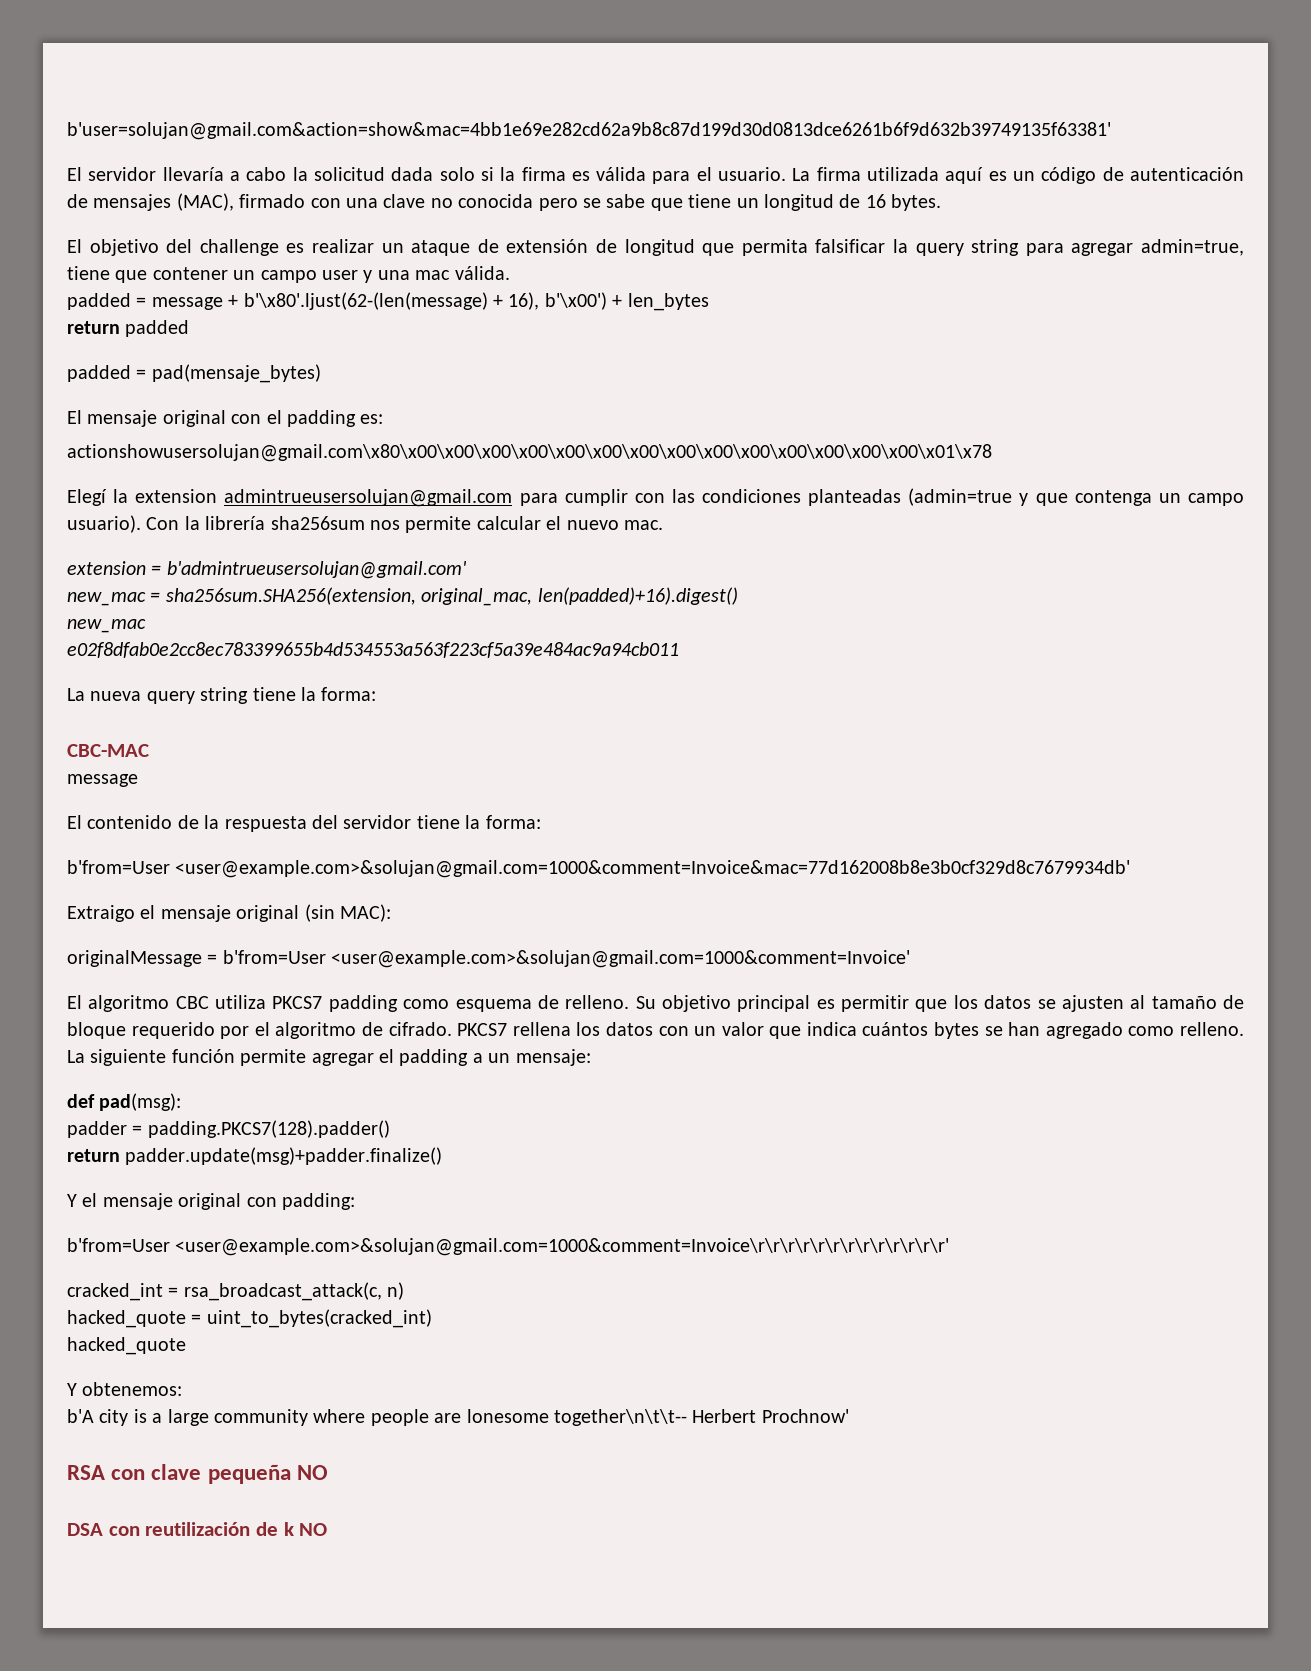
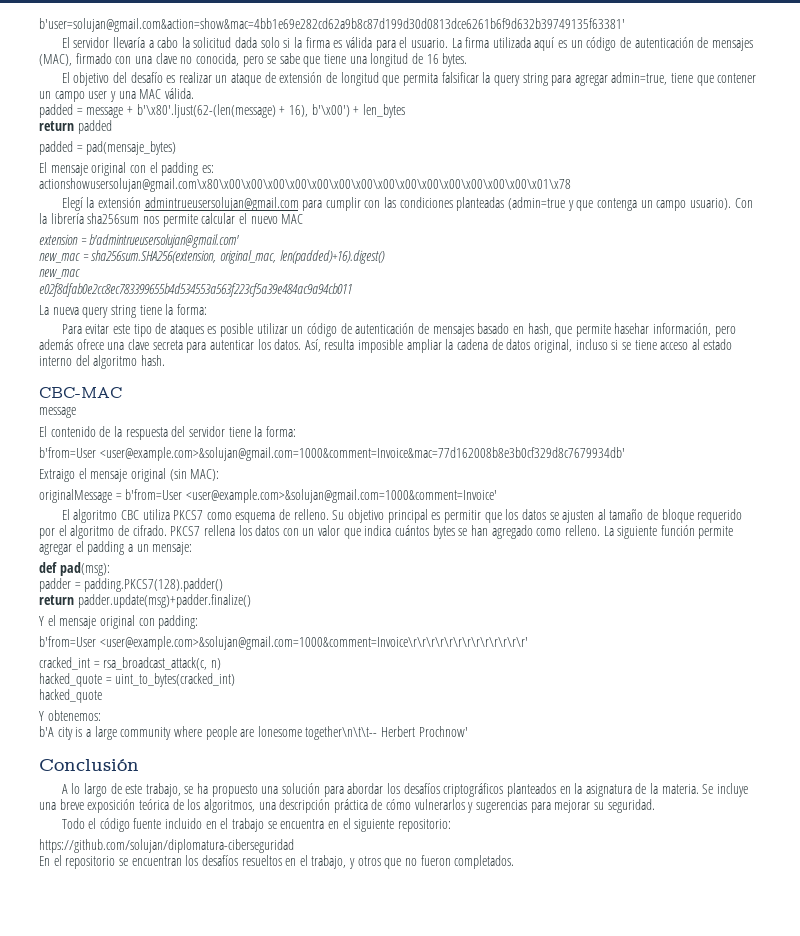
[458,194,534,208] conocida -> [195,53,239,66] conocida,
[736,198,759,208] un -> [349,56,367,64] una
[199,239,279,256] challenge -> [130,72,163,83] desafío
[415,270,451,280] mac -> [139,89,162,99] MAC
[135,489,218,503] extension -> [97,197,141,208] extensión
[623,520,663,530] mac. -> [281,214,304,224] MAC
(377, 694) none -> [61,323,736,337] [39,339,733,353] [39,355,165,369] // Para evitar este tipo de ataques es posible utilizar un código de autenticación de mensajes basado en hash, que permite hasehar información, pero además ofrece una clave secreta para autenticar los datos. Así, resulta imposible ampliar la cadena de datos original, incluso si se tiene acceso al estado interno del algoritmo hash.
[328,995,398,1012] padding -> (204, 515) none
[67,1464,328,1484] [67,1522,328,1536] RSA con clave pequeña NO // DSA con reutilización de k NO -> [39,759,139,771] [61,783,749,797] [39,799,655,813] [61,818,451,832] [39,839,294,853] [39,855,515,869] Conclusión // A lo largo de este trabajo, se ha propuesto una solución para abordar los desafíos criptográficos planteados en la asignatura de la materia. Se incluye una breve exposición teórica de los algoritmos, una descripción práctica de cómo vulnerarlos y sugerencias para mejorar su seguridad. // Todo el código fuente incluido en el trabajo se encuentra en el siguiente repositorio: // https://github.com/solujan/diplomatura-ciberseguridad // En el repositorio se encuentran los desafíos resueltos en el trabajo, y otros que no fueron completados.

